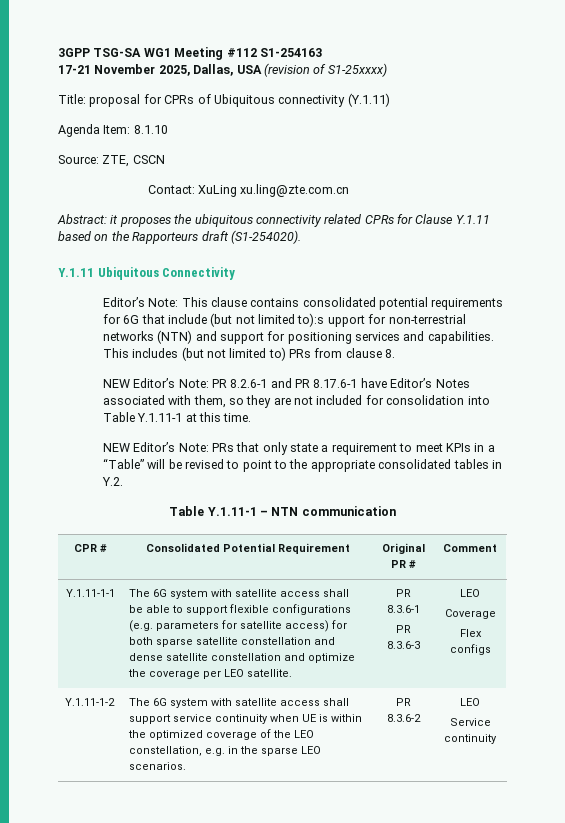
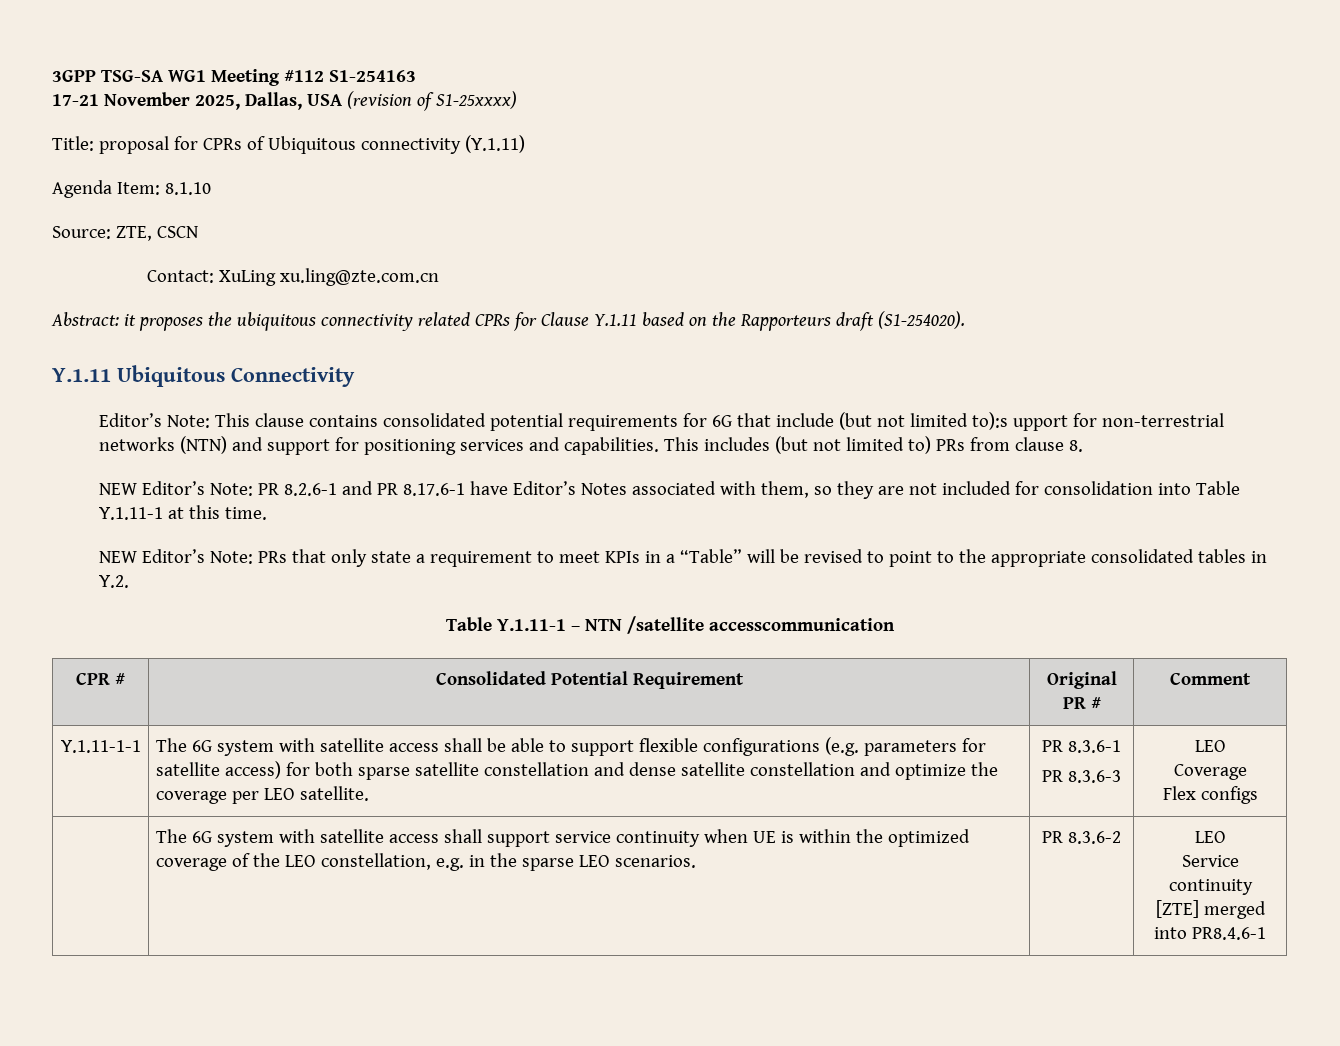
[301,506,396,516] communication -> [626,616,895,634] /satellite accesscommunication
[65,698,116,706] Y.1.11-1-2 -> (1258, 795) none
(497, 739) none -> [1155,900,1266,919] [1154,927,1266,940] // [ZTE] merged into PR8.4.6-1

